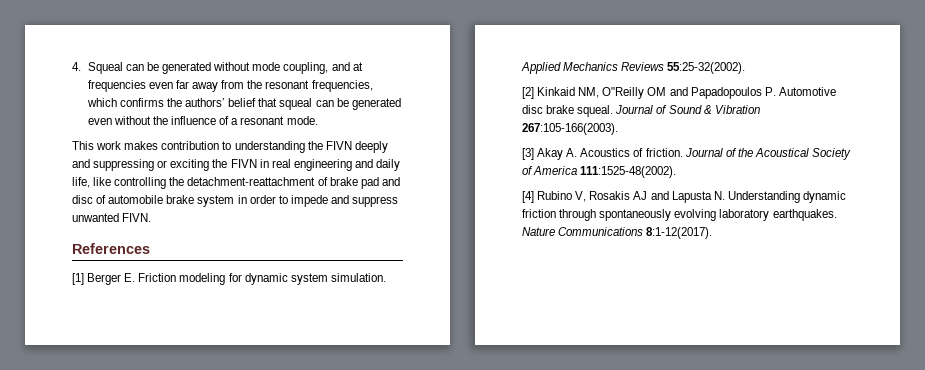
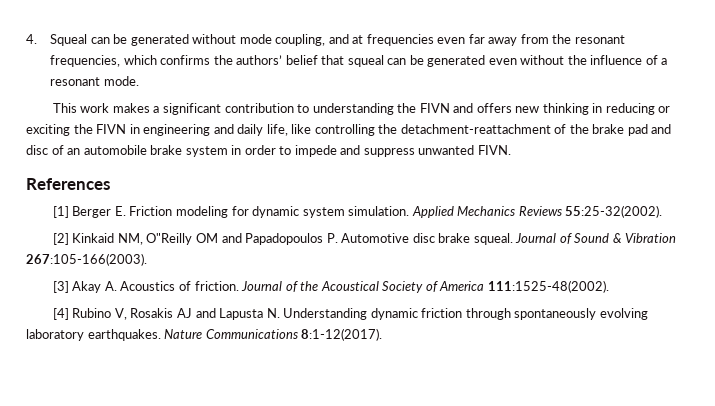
(159, 145) none -> [153,103,221,115] a significant
[354,141,388,153] [72,159,155,171] deeply and suppressing -> [453,103,655,115] and offers new thinking in reducing
[271,159,291,168] real -> (140, 129) none
(328, 181) none -> [569,124,589,134] the
(107, 199) none -> [67,148,81,155] an

